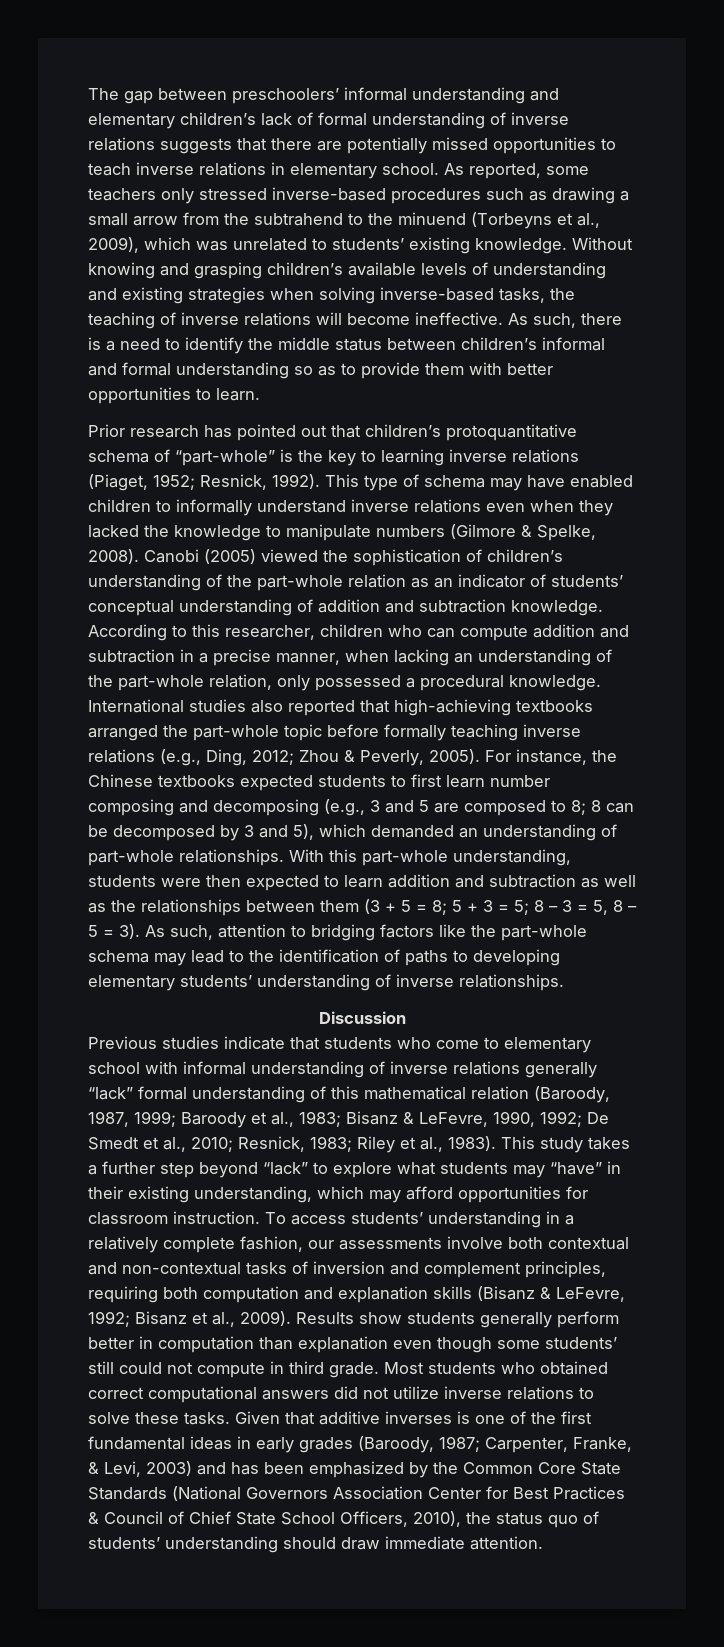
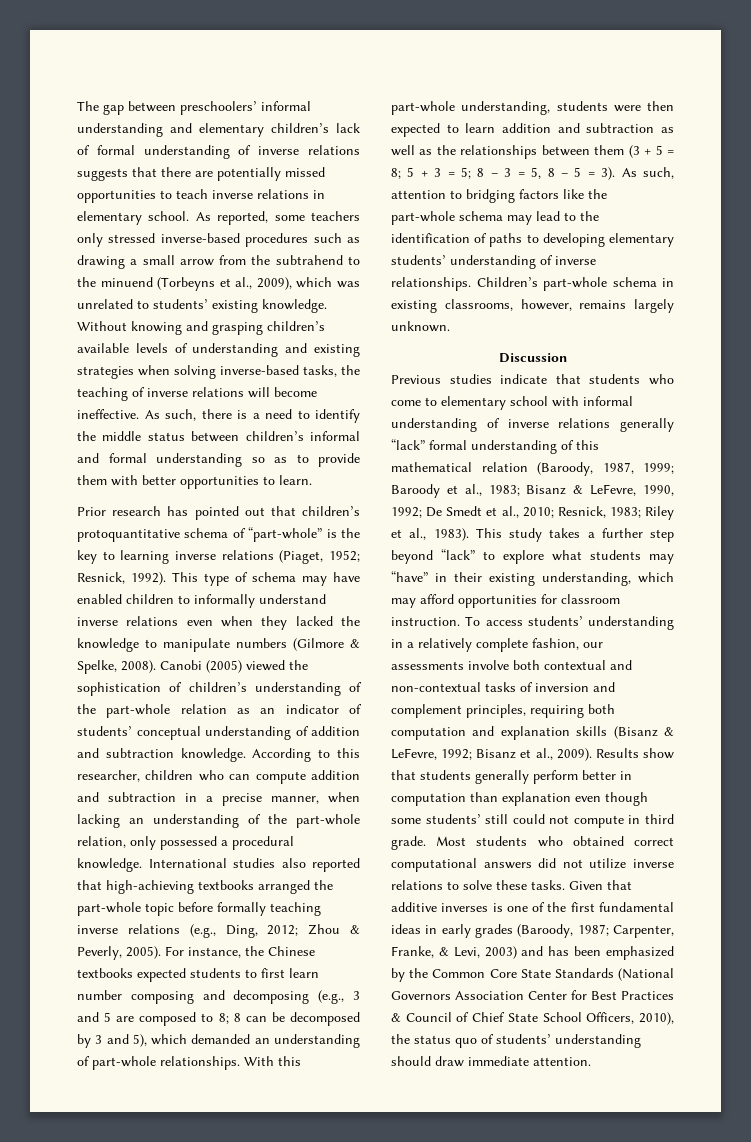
(564, 982) none -> [476,277,674,291] [391,299,674,313] [391,321,450,332] Children’s part-whole schema in existing classrooms, however, remains largely unknown.
(402, 1318) none -> [391,770,416,780] that

